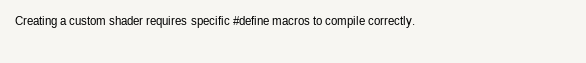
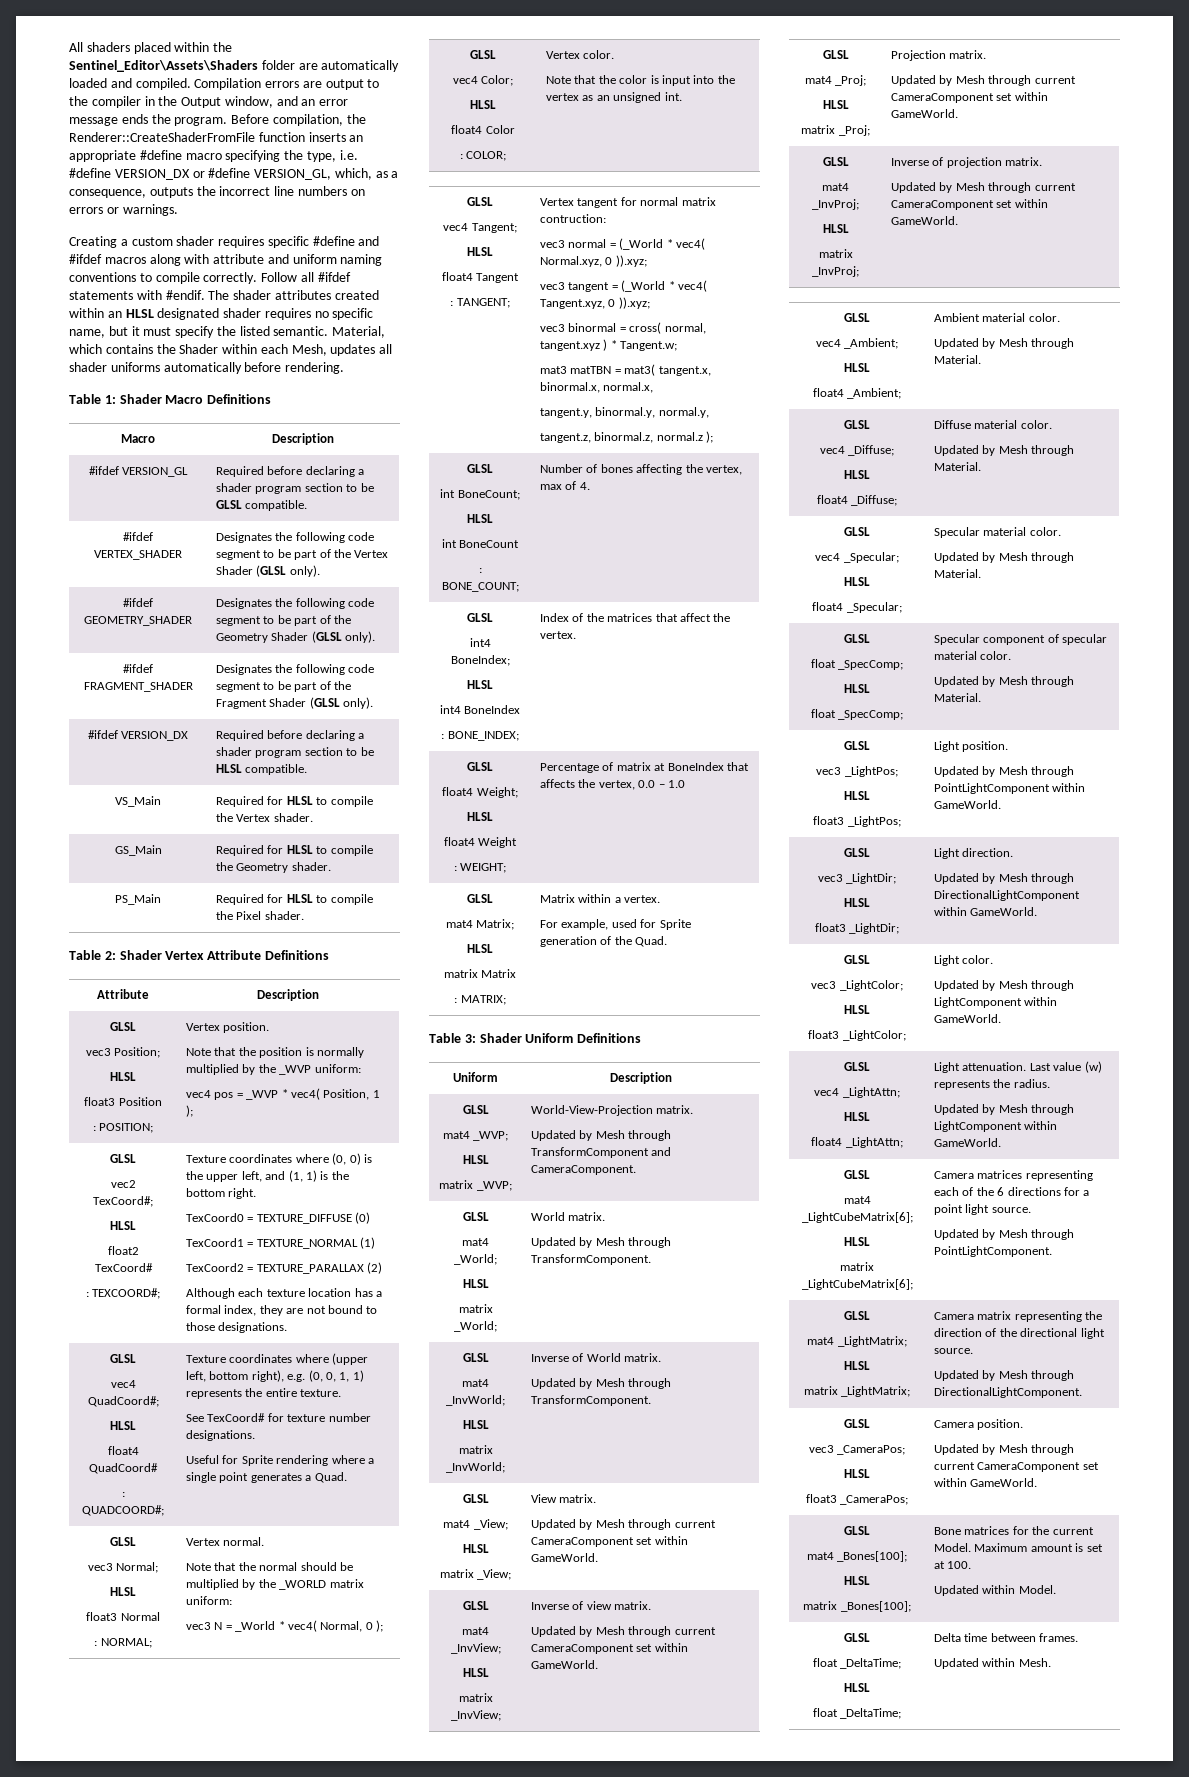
(15, 22) none -> [69,42,233,54] [69,60,400,72] [69,78,380,90] [69,96,349,108] [69,114,366,126] [69,132,364,142] [69,150,358,162] [69,168,399,180] [69,186,365,198] [69,204,178,216] All shaders placed within the Sentinel_Editor\Assets\Shaders folder are automatically loaded and compiled. Compilation errors are output to the compiler in the Output window, and an error message ends the program. Before compilation, the Renderer::CreateShaderFromFile function inserts an appropriate #define macro specifying the type, i.e. #define VERSION_DX or #define VERSION_GL, which, as a consequence, outputs the incorrect line numbers on errors or warnings. //
[271,16,416,28] macros to compile correctly. -> [358,236,380,246] [69,254,383,266] [69,272,351,284] [69,290,379,300] [69,308,374,320] [69,326,386,338] [69,344,393,356] [69,362,345,374] [69,394,272,404] [121,434,155,443] [272,433,334,445] [88,466,189,477] [216,466,365,477] [216,483,374,494] [216,500,308,511] [123,532,153,541] [94,550,182,560] [216,532,375,543] [216,549,389,560] [216,565,320,577] [123,598,153,607] [84,616,192,626] [216,598,375,609] [216,615,351,626] [216,631,376,643] [123,664,153,673] [83,682,193,692] [216,664,375,675] [216,681,351,692] [216,697,374,709] [87,730,189,741] [216,730,365,741] [216,747,374,758] [216,764,308,775] [115,796,161,807] [216,796,373,807] [216,813,313,822] [114,845,162,856] [216,845,373,856] [216,862,331,873] [115,894,161,905] [216,894,373,905] [216,911,304,920] [69,950,329,960] [97,989,149,999] [257,989,319,1001] [110,1022,136,1031] [85,1047,161,1058] [110,1072,136,1081] [84,1097,162,1106] [92,1123,154,1133] [186,1022,270,1033] [186,1047,364,1058] [186,1064,361,1075] [186,1088,380,1100] [186,1105,194,1117] [110,1154,136,1163] [110,1180,136,1188] [93,1196,153,1207] [110,1221,136,1230] [107,1246,139,1255] [94,1263,153,1272] [85,1288,161,1299] [186,1153,372,1165] [186,1170,349,1182] [186,1188,257,1199] [186,1212,371,1224] [186,1237,376,1249] [186,1262,383,1274] [186,1288,382,1299] [186,1305,378,1316] [186,1322,288,1333] [110,1354,136,1363] [110,1380,136,1388] [87,1396,159,1407] [110,1421,136,1430] [107,1446,139,1455] [89,1463,158,1474] [121,1492,125,1497] [82,1505,164,1516] [186,1353,369,1365] [186,1370,364,1382] [186,1388,342,1399] [186,1413,371,1422] [186,1430,256,1441] [186,1455,374,1466] [186,1472,347,1483] [110,1537,136,1546] [87,1562,159,1573] [110,1587,136,1596] [86,1612,160,1621] [94,1638,152,1648] [186,1537,265,1546] [186,1562,353,1571] [186,1579,364,1590] [186,1596,233,1605] [186,1620,384,1632] [470,50,496,59] [452,75,514,86] [470,100,496,109] [451,125,515,134] [459,151,507,161] [546,50,615,59] [546,75,735,86] [546,92,682,103] [467,197,493,206] [443,223,517,233] [467,247,493,256] [441,272,520,283] [450,298,510,308] [540,197,716,208] [540,214,607,223] [540,238,705,250] [540,255,647,267] [540,280,707,292] [540,297,650,309] [540,322,706,334] [540,339,678,351] [540,364,711,376] [540,382,654,393] [540,407,709,418] [540,431,714,443] [467,464,493,473] [440,489,520,500] [467,514,493,523] [441,539,520,548] [478,568,482,573] [441,582,519,592] [540,464,742,475] [540,481,590,490] [467,613,493,622] [469,638,491,647] [450,655,510,666] [467,680,493,689] [439,705,521,714] [441,731,519,741] [540,613,731,622] [540,631,577,639] [467,762,493,771] [442,787,518,798] [467,812,493,821] [443,837,518,848] [453,863,507,873] [540,762,749,773] [540,779,685,790] [467,894,493,903] [445,919,515,930] [467,944,493,953] [443,969,517,978] [454,995,506,1005] [540,894,661,903] [540,919,691,930] [540,936,668,947] [429,1033,642,1043] [453,1072,498,1082] [609,1072,672,1084] [462,1105,489,1114] [442,1131,509,1141] [462,1155,489,1164] [439,1180,512,1191] [531,1105,694,1116] [531,1130,672,1141] [531,1147,672,1158] [531,1165,637,1175] [462,1212,489,1221] [462,1238,489,1246] [454,1254,497,1265] [462,1279,489,1288] [458,1304,493,1313] [454,1321,497,1332] [531,1212,606,1221] [531,1237,672,1248] [531,1254,652,1265] [462,1353,489,1362] [462,1379,489,1387] [446,1395,505,1406] [462,1420,489,1429] [458,1445,493,1454] [446,1462,505,1473] [531,1353,662,1362] [531,1378,672,1389] [531,1395,652,1406] [462,1494,489,1503] [443,1519,508,1530] [462,1544,489,1553] [439,1569,512,1580] [531,1494,597,1503] [531,1519,716,1530] [531,1536,688,1547] [531,1553,599,1562] [462,1601,489,1610] [462,1627,489,1635] [450,1643,501,1654] [462,1668,489,1677] [458,1693,493,1702] [450,1710,501,1721] [531,1601,652,1610] [531,1626,716,1637] [531,1643,688,1654] [531,1660,599,1669] [822,50,849,59] [804,75,867,86] [822,100,849,109] [801,125,870,136] [891,50,987,61] [891,75,1076,86] [891,92,1048,103] [891,109,959,118] [822,157,849,166] [822,183,849,191] [812,199,859,210] [822,224,849,233] [818,249,853,258] [812,266,859,277] [891,157,1043,168] [891,182,1076,193] [891,199,1048,210] [891,216,959,225] [844,313,870,322] [815,338,899,349] [844,363,870,372] [812,388,902,399] [934,313,1060,322] [934,338,1075,349] [934,355,982,364] [844,420,870,429] [819,445,895,456] [844,470,870,479] [816,495,898,506] [934,420,1052,429] [934,445,1075,456] [934,462,982,471] [844,527,870,536] [815,552,899,563] [844,577,870,586] [812,602,902,613] [934,527,1061,538] [934,552,1075,563] [934,569,982,578] [844,634,870,643] [810,659,904,670] [844,684,870,693] [810,709,904,720] [934,634,1108,645] [934,651,1012,660] [934,676,1075,687] [934,693,982,702] [844,741,870,750] [816,766,898,777] [844,791,870,800] [813,816,901,827] [934,741,1009,752] [934,766,1075,777] [934,783,1086,794] [934,800,1002,809] [844,848,870,857] [817,873,897,884] [844,898,870,907] [814,923,900,934] [934,848,1014,859] [934,873,1075,884] [934,890,1081,901] [934,907,1038,916] [844,955,870,964] [811,980,903,991] [844,1005,870,1014] [808,1030,906,1041] [934,955,994,966] [934,980,1075,991] [934,997,1058,1008] [934,1014,1002,1023] [844,1062,870,1071] [814,1087,900,1098] [844,1112,870,1121] [811,1137,903,1148] [934,1061,1102,1073] [934,1079,1050,1090] [934,1104,1075,1115] [934,1121,1058,1132] [934,1138,1002,1147] [844,1170,870,1179] [843,1196,871,1204] [801,1212,913,1223] [844,1237,870,1246] [840,1262,874,1271] [801,1279,913,1290] [934,1170,1093,1181] [934,1187,1090,1196] [934,1204,1031,1215] [934,1229,1075,1240] [934,1246,1053,1257] [844,1311,870,1320] [807,1336,907,1347] [844,1361,870,1370] [803,1386,911,1397] [934,1311,1103,1322] [934,1328,1105,1339] [934,1348,974,1354] [934,1370,1075,1381] [934,1387,1083,1398] [844,1419,870,1428] [808,1445,906,1455] [844,1469,870,1478] [805,1494,909,1505] [934,1419,1024,1430] [934,1444,1075,1455] [934,1462,1099,1472] [934,1478,1038,1487] [844,1526,870,1535] [806,1551,908,1562] [844,1576,870,1585] [803,1601,911,1612] [934,1526,1094,1535] [934,1543,1103,1552] [934,1561,972,1569] [934,1585,1056,1596] [844,1633,870,1642] [812,1658,902,1669] [844,1683,870,1692] [812,1708,902,1719] [934,1633,1079,1642] [934,1658,1051,1669] and #ifdef macros along with attribute and uniform naming conventions to compile correctly. Follow all #ifdef statements with #endif. The shader attributes created within an HLSL designated shader requires no specific name, but it must specify the listed semantic. Material, which contains the Shader within each Mesh, updates all shader uniforms automatically before rendering. // Table 1: Shader Macro Definitions // Macro | Description // #ifdef VERSION_GL | Required before declaring a shader program section to be GLSL compatible. // #ifdef VERTEX_SHADER | Designates the following code segment to be part of the Vertex Shader (GLSL only). // #ifdef GEOMETRY_SHADER | Designates the following code segment to be part of the Geometry Shader (GLSL only). // #ifdef FRAGMENT_SHADER | Designates the following code segment to be part of the Fragment Shader (GLSL only). // #ifdef VERSION_DX | Required before declaring a shader program section to be HLSL compatible. // VS_Main | Required for HLSL to compile the Vertex shader. // GS_Main | Required for HLSL to compile the Geometry shader. // PS_Main | Required for HLSL to compile the Pixel shader. // Table 2: Shader Vertex Attribute Definitions // Attribute | Description // GLSL // vec3 Position; // HLSL // float3 Position // : POSITION; | Vertex position. // Note that the position is normally multiplied by the _WVP uniform: // vec4 pos = _WVP * vec4( Position, 1 ); // GLSL // vec2 TexCoord#; // HLSL // float2 TexCoord# // : TEXCOORD#; | Texture coordinates where (0, 0) is the upper left, and (1, 1) is the bottom right. // TexCoord0 = TEXTURE_DIFFUSE (0) // TexCoord1 = TEXTURE_NORMAL (1) // TexCoord2 = TEXTURE_PARALLAX (2) // Although each texture location has a formal index, they are not bound to those designations. // GLSL // vec4 QuadCoord#; // HLSL // float4 QuadCoord# // : QUADCOORD#; | Texture coordinates where (upper left, bottom right), e.g. (0, 0, 1, 1) represents the entire texture. // See TexCoord# for texture number designations. // Useful for Sprite rendering where a single point generates a Quad. // GLSL // vec3 Normal; // HLSL // float3 Normal // : NORMAL; | Vertex normal. // Note that the normal should be multiplied by the _WORLD matrix uniform: // vec3 N = _World * vec4( Normal, 0 ); // GLSL // vec4 Color; // HLSL // float4 Color // : COLOR; | Vertex color. // Note that the color is input into the vertex as an unsigned int. // GLSL // vec4 Tangent; // HLSL // float4 Tangent // : TANGENT; | Vertex tangent for normal matrix contruction: // vec3 normal = (_World * vec4( Normal.xyz, 0 )).xyz; // vec3 tangent = (_World * vec4( Tangent.xyz, 0 )).xyz; // vec3 binormal = cross( normal, tangent.xyz ) * Tangent.w; // mat3 matTBN = mat3( tangent.x, binormal.x, normal.x, // tangent.y, binormal.y, normal.y, // tangent.z, binormal.z, normal.z ); // GLSL // int BoneCount; // HLSL // int BoneCount // : BONE_COUNT; | Number of bones affecting the vertex, max of 4. // GLSL // int4 BoneIndex; // HLSL // int4 BoneIndex // : BONE_INDEX; | Index of the matrices that affect the vertex. // GLSL // float4 Weight; // HLSL // float4 Weight // : WEIGHT; | Percentage of matrix at BoneIndex that affects the vertex, 0.0 – 1.0 // GLSL // mat4 Matrix; // HLSL // matrix Matrix // : MATRIX; | Matrix within a vertex. // For example, used for Sprite generation of the Quad. // Table 3: Shader Uniform Definitions // Uniform | Description // GLSL // mat4 _WVP; // HLSL // matrix _WVP; | World-View-Projection matrix. // Updated by Mesh through TransformComponent and CameraComponent. // GLSL // mat4 _World; // HLSL // matrix _World; | World matrix. // Updated by Mesh through TransformComponent. // GLSL // mat4 _InvWorld; // HLSL // matrix _InvWorld; | Inverse of World matrix. // Updated by Mesh through TransformComponent. // GLSL // mat4 _View; // HLSL // matrix _View; | View matrix. // Updated by Mesh through current CameraComponent set within GameWorld. // GLSL // mat4 _InvView; // HLSL // matrix _InvView; | Inverse of view matrix. // Updated by Mesh through current CameraComponent set within GameWorld. // GLSL // mat4 _Proj; // HLSL // matrix _Proj; | Projection matrix. // Updated by Mesh through current CameraComponent set within GameWorld. // GLSL // mat4 _InvProj; // HLSL // matrix _InvProj; | Inverse of projection matrix. // Updated by Mesh through current CameraComponent set within GameWorld. // GLSL // vec4 _Ambient; // HLSL // float4 _Ambient; | Ambient material color. // Updated by Mesh through Material. // GLSL // vec4 _Diffuse; // HLSL // float4 _Diffuse; | Diffuse material color. // Updated by Mesh through Material. // GLSL // vec4 _Specular; // HLSL // float4 _Specular; | Specular material color. // Updated by Mesh through Material. // GLSL // float _SpecComp; // HLSL // float _SpecComp; | Specular component of specular material color. // Updated by Mesh through Material. // GLSL // vec3 _LightPos; // HLSL // float3 _LightPos; | Light position. // Updated by Mesh through PointLightComponent within GameWorld. // GLSL // vec3 _LightDir; // HLSL // float3 _LightDir; | Light direction. // Updated by Mesh through DirectionalLightComponent within GameWorld. // GLSL // vec3 _LightColor; // HLSL // float3 _LightColor; | Light color. // Updated by Mesh through LightComponent within GameWorld. // GLSL // vec4 _LightAttn; // HLSL // float4 _LightAttn; | Light attenuation. Last value (w) represents the radius. // Updated by Mesh through LightComponent within GameWorld. // GLSL // mat4 _LightCubeMatrix[6]; // HLSL // matrix _LightCubeMatrix[6]; | Camera matrices representing each of the 6 directions for a point light source. // Updated by Mesh through PointLightComponent. // GLSL // mat4 _LightMatrix; // HLSL // matrix _LightMatrix; | Camera matrix representing the direction of the directional light source. // Updated by Mesh through DirectionalLightComponent. // GLSL // vec3 _CameraPos; // HLSL // float3 _CameraPos; | Camera position. // Updated by Mesh through current CameraComponent set within GameWorld. // GLSL // mat4 _Bones[100]; // HLSL // matrix _Bones[100]; | Bone matrices for the current Model. Maximum amount is set at 100. // Updated within Model. // GLSL // float _DeltaTime; // HLSL // float _DeltaTime; | Delta time between frames. // Updated within Mesh.

